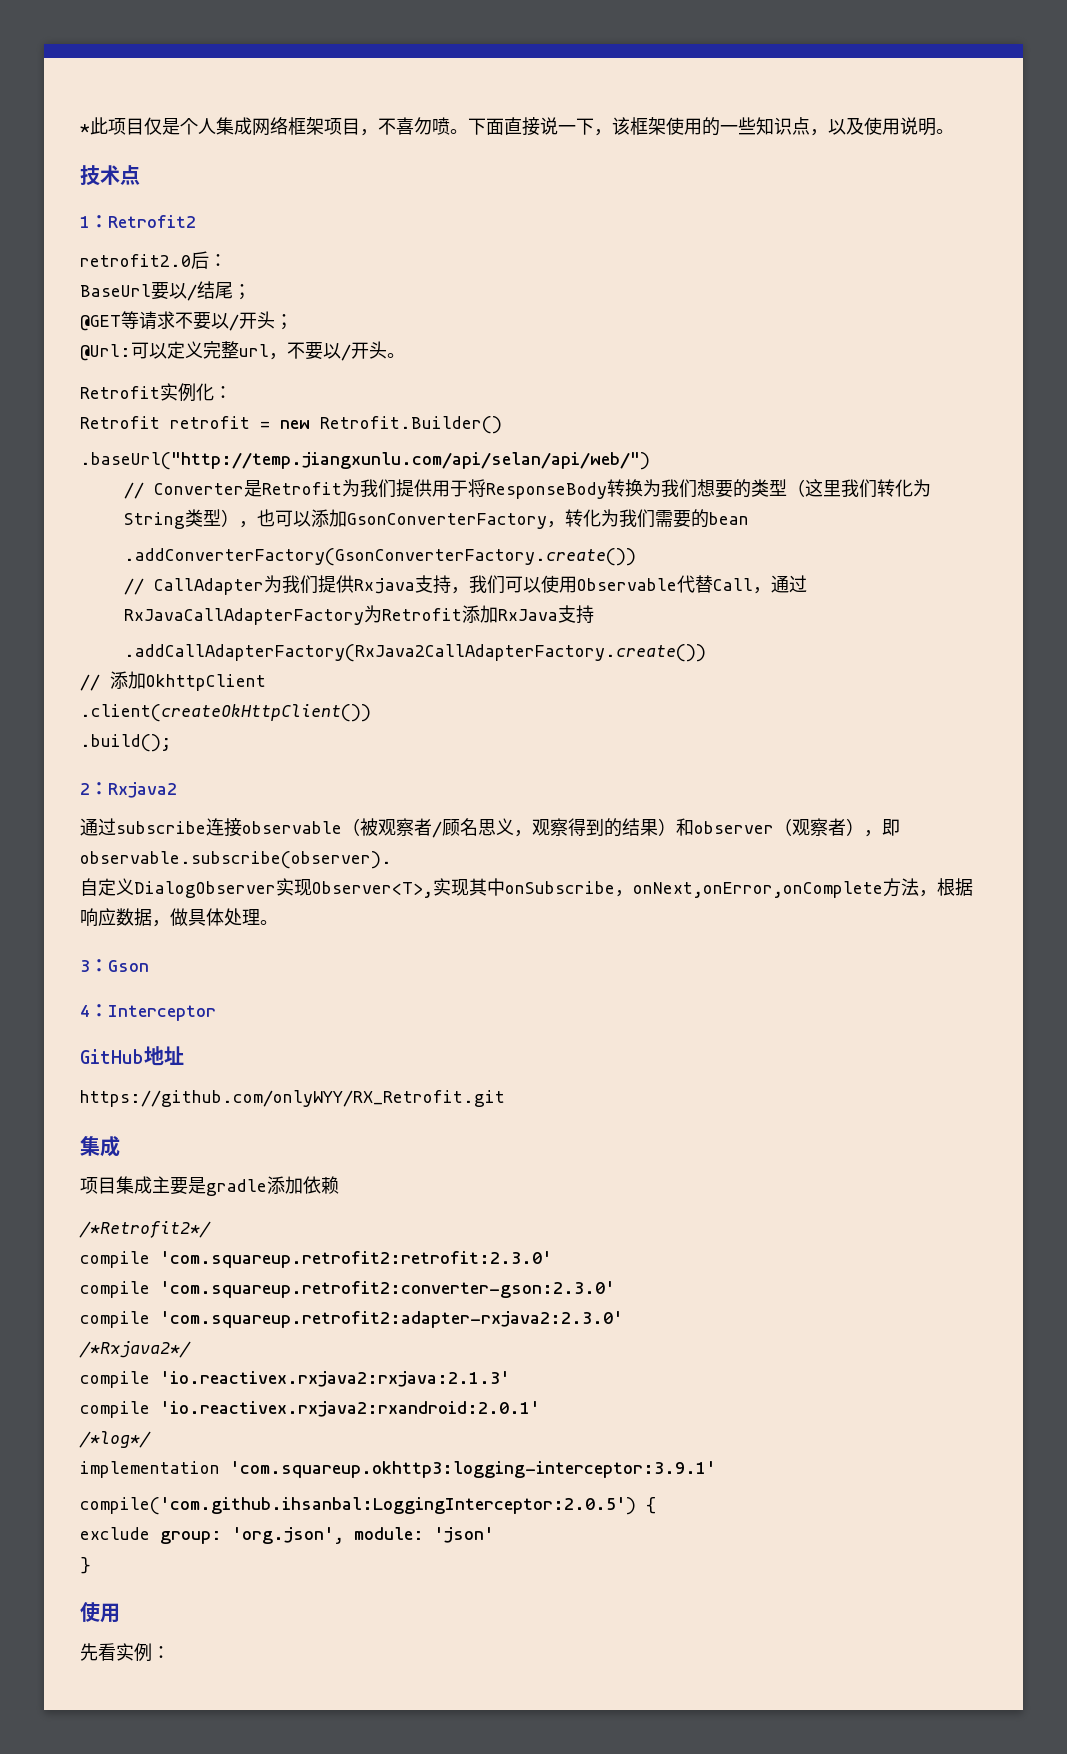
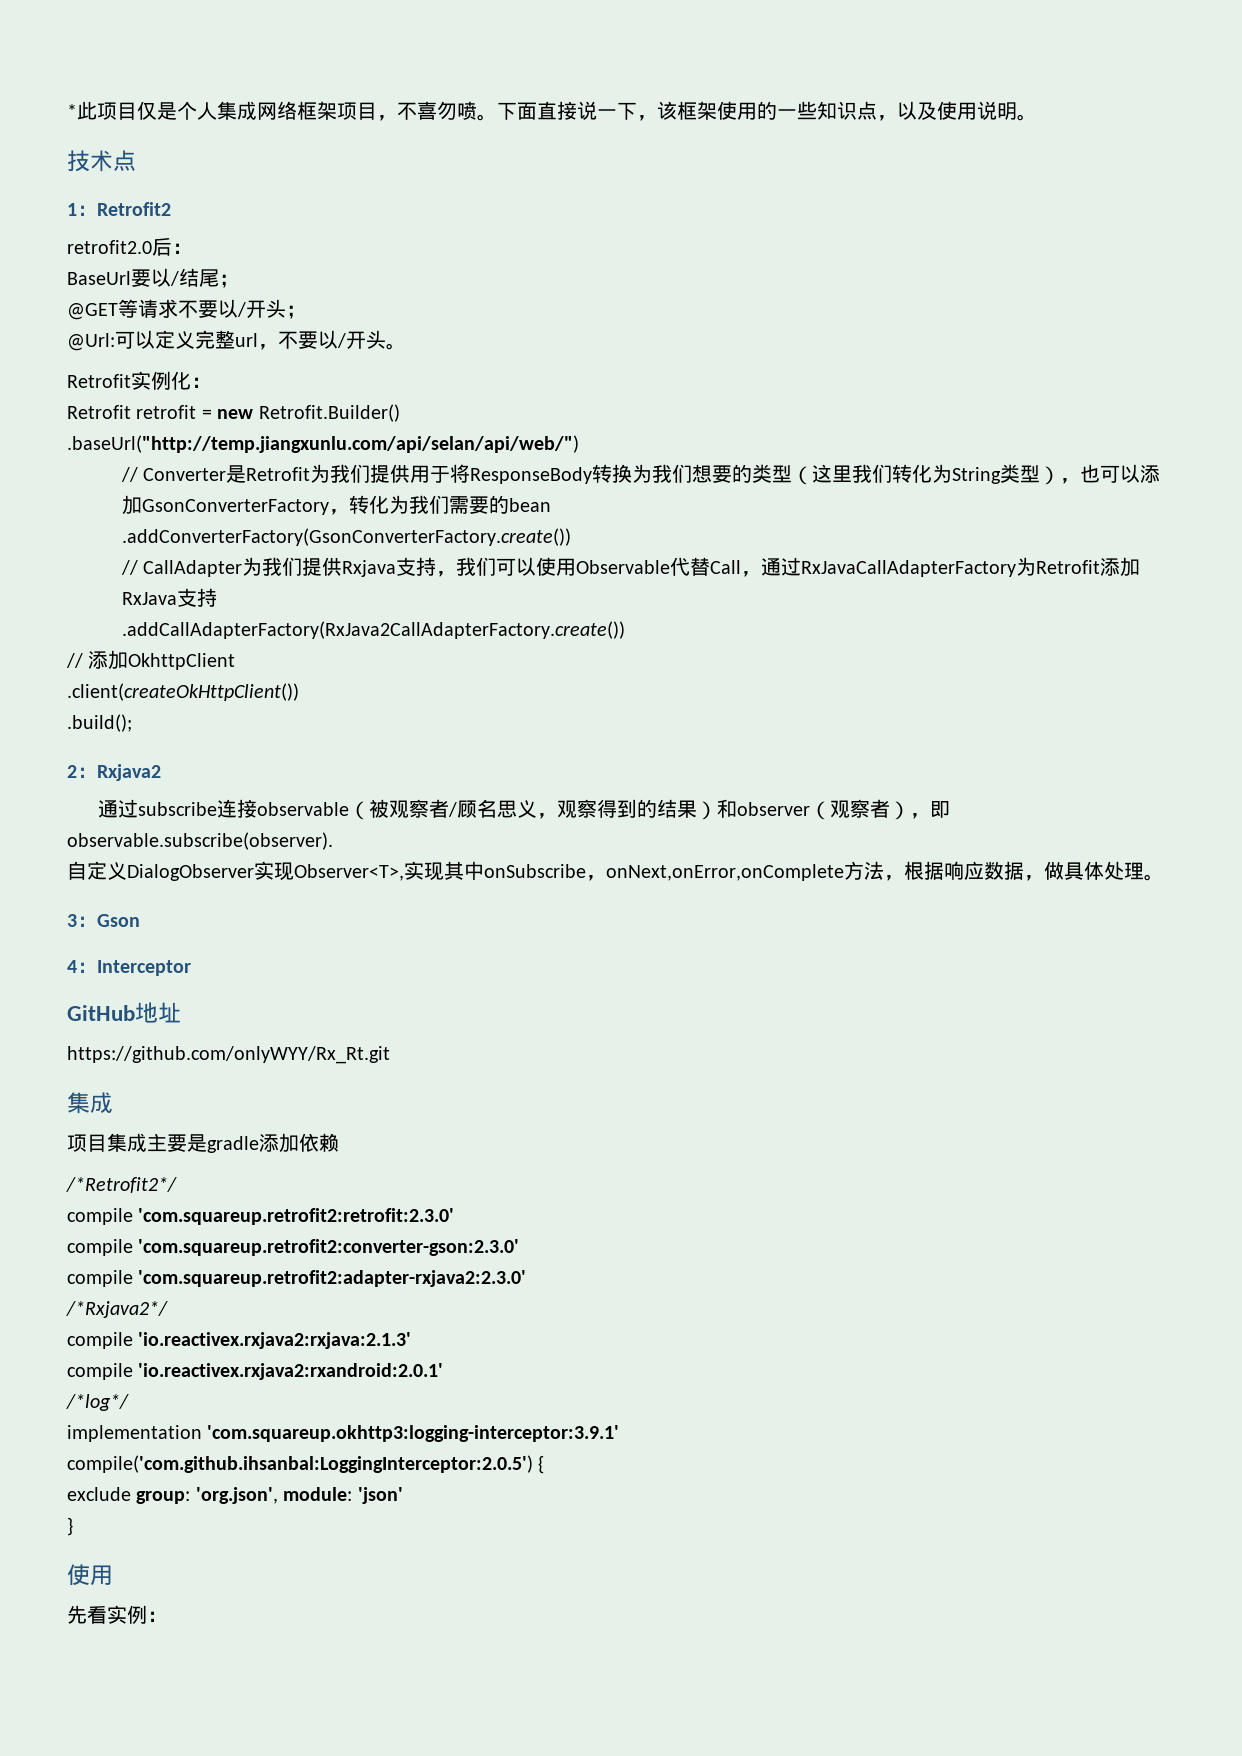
[80,1090,505,1107] https://github.com/onlyWYY/RX_Retrofit.git -> [67,1046,390,1064] https://github.com/onlyWYY/Rx_Rt.git

